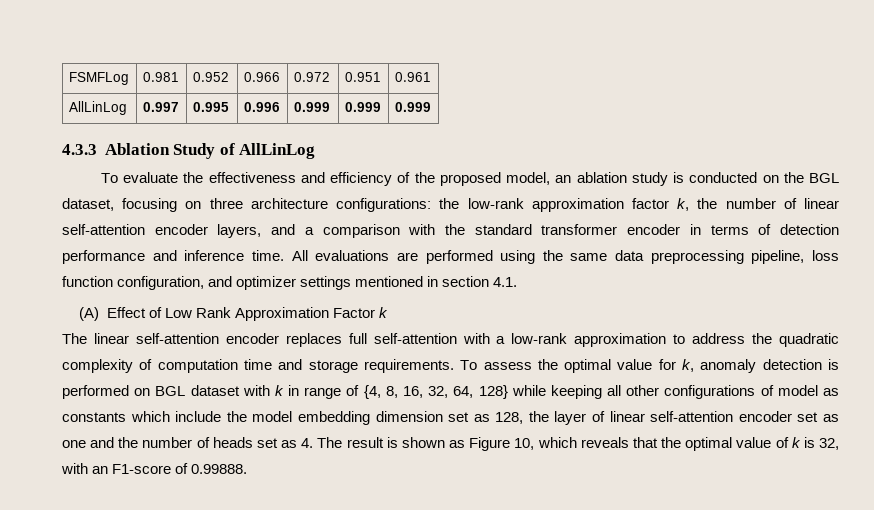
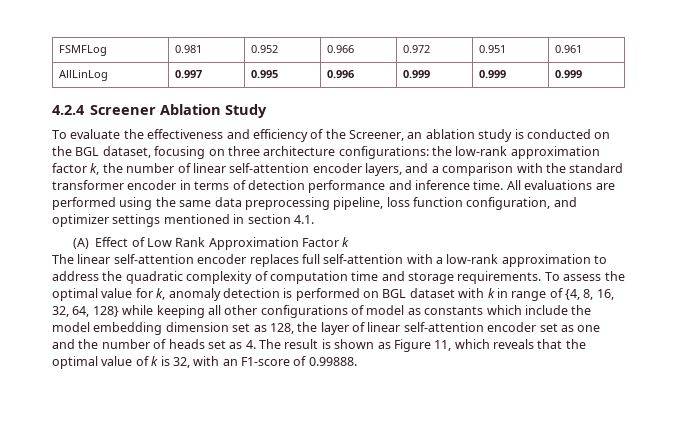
[62,144,97,155] 4.3.3 -> [52,105,157,115] 4.2.4 Screener
[219,143,316,159] of AllLinLog -> (268, 111) none
[439,172,551,186] proposed model, -> [349,130,404,141] Screener,
[514,438,535,450] 10, -> [434,340,452,351] 11,

